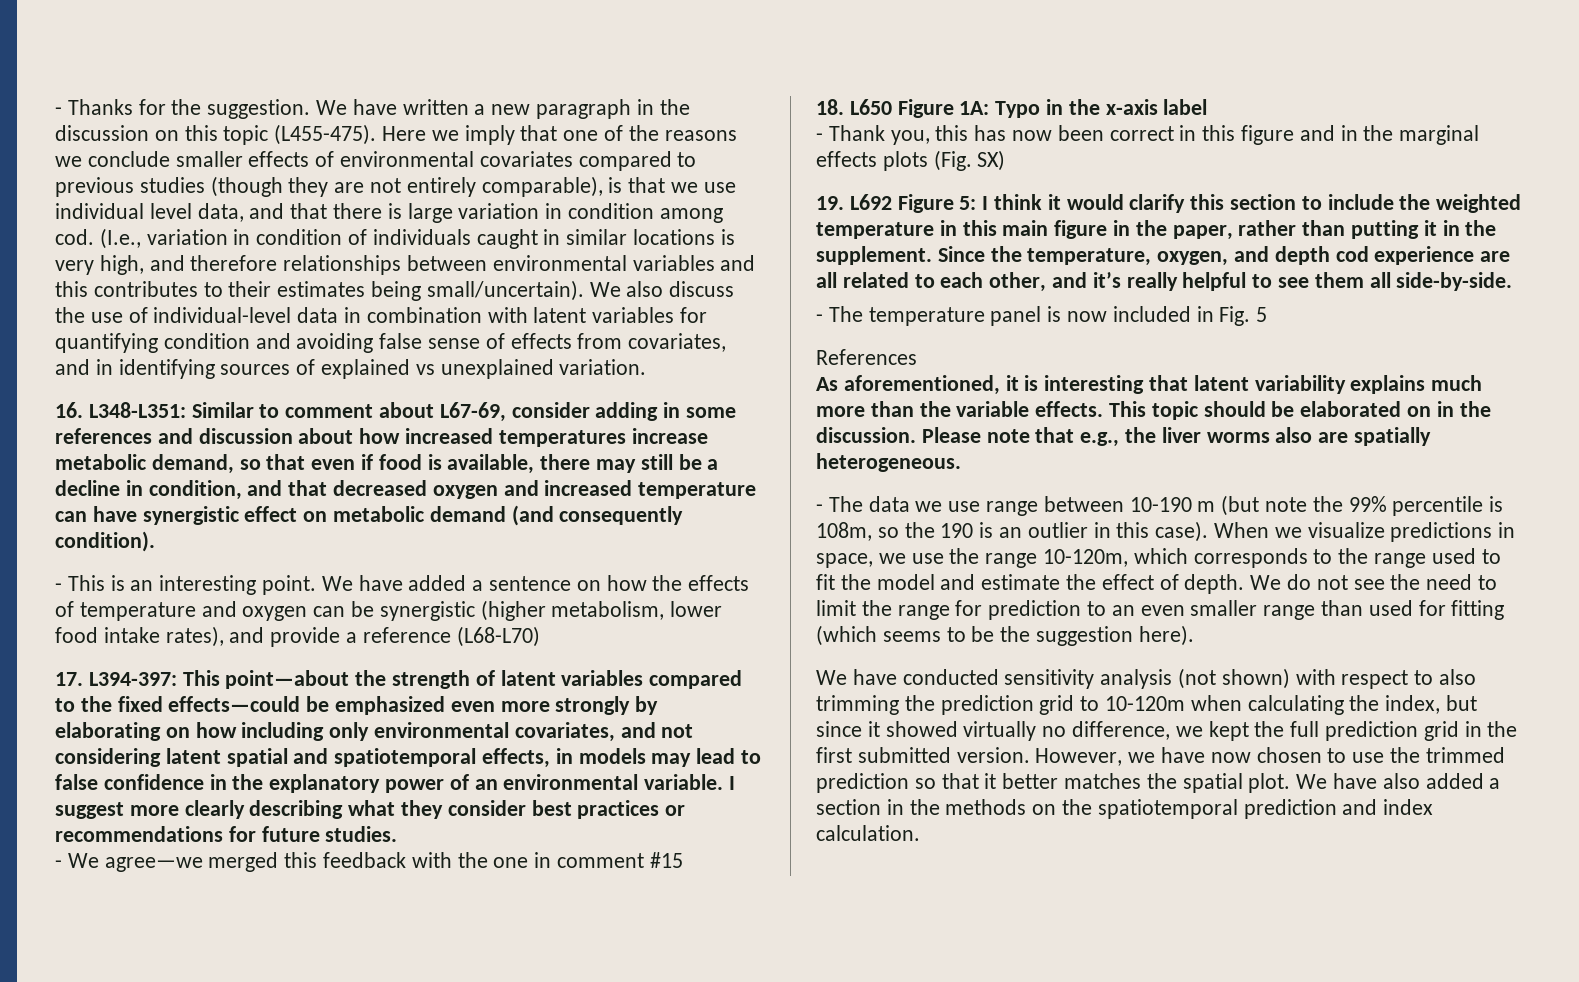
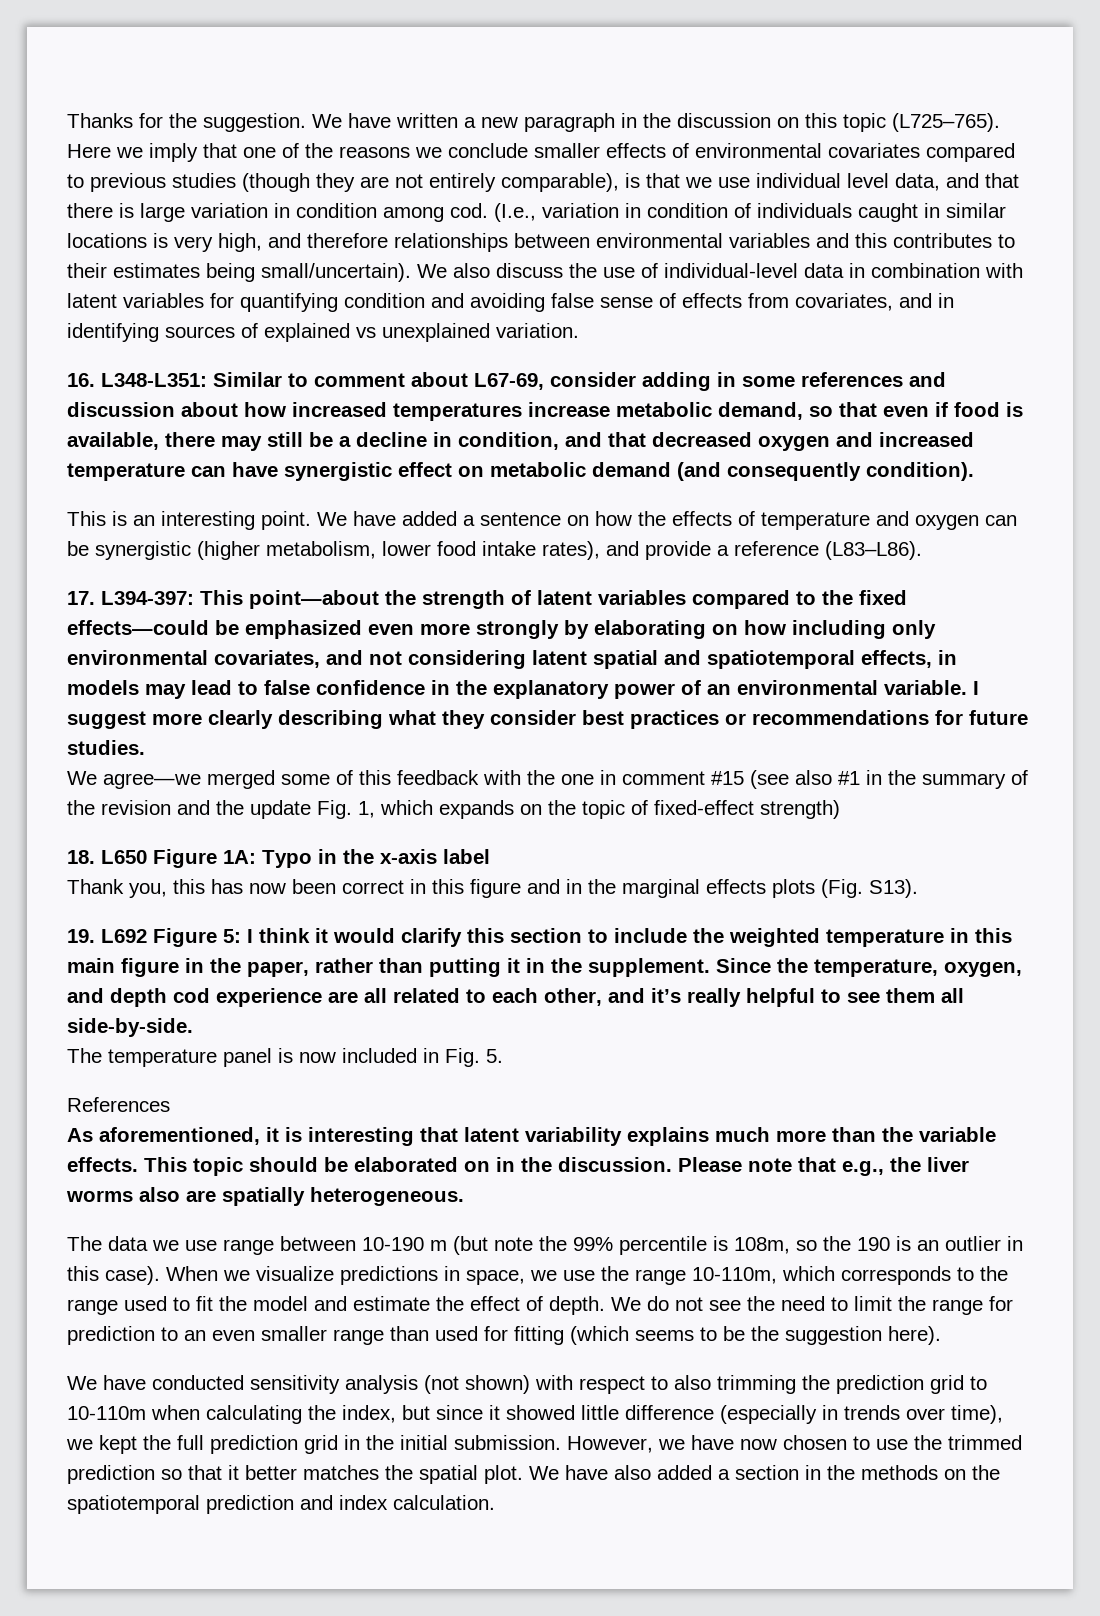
[55,107,62,115] - -> (67, 120) none
[274,124,377,145] (L455-475). -> [892,113,1000,132] (L725–765).
[55,583,62,591] - -> (974, 471) none
[456,626,540,647] (L68-L70) -> [825,541,922,560] (L83–L86).
[55,860,62,868] - -> (145, 747) none
(279, 862) none -> [281,770,353,785] some of
(683, 860) none -> [750,770,1028,789] [67,800,840,819] (see also #1 in the summary of the revision and the update Fig. 1, which expands on the topic of fixed-effect strength)
[816,133,823,141] - -> (490, 856) none
[977,150,1006,171] SX) -> [869,879,918,898] S13).
[816,314,823,322] - -> (193, 1027) none
[1256,307,1268,322] 5 -> [486,1049,503,1063] 5.
[816,504,823,512] - -> (464, 1196) none
[1043,549,1129,567] 10-120m, -> [692,1267,777,1284] 10-110m,
[1105,696,1186,711] 10-120m -> [67,1406,146,1420] 10-110m
[963,721,1171,741] virtually no difference, -> [581,1405,1003,1424] little difference (especially in trends over time),
[816,747,1030,763] first submitted version. -> [400,1435,561,1450] initial submission.

